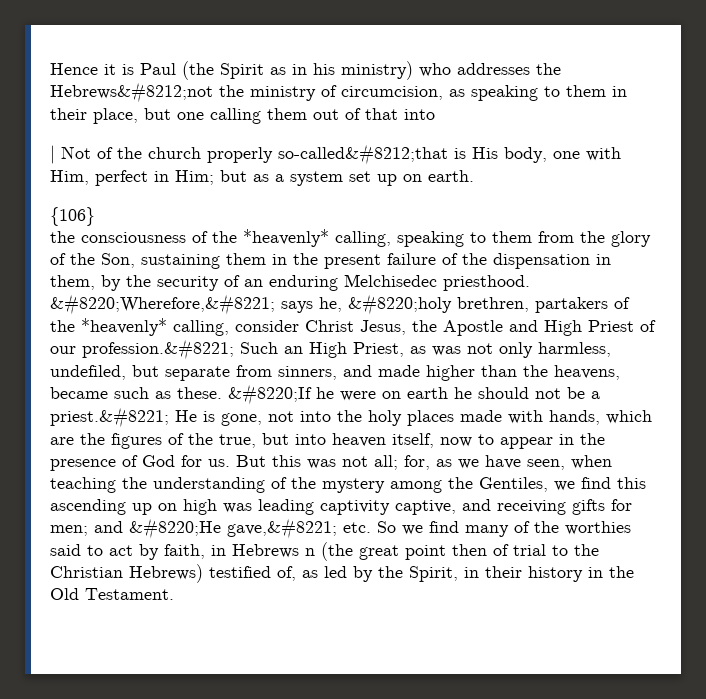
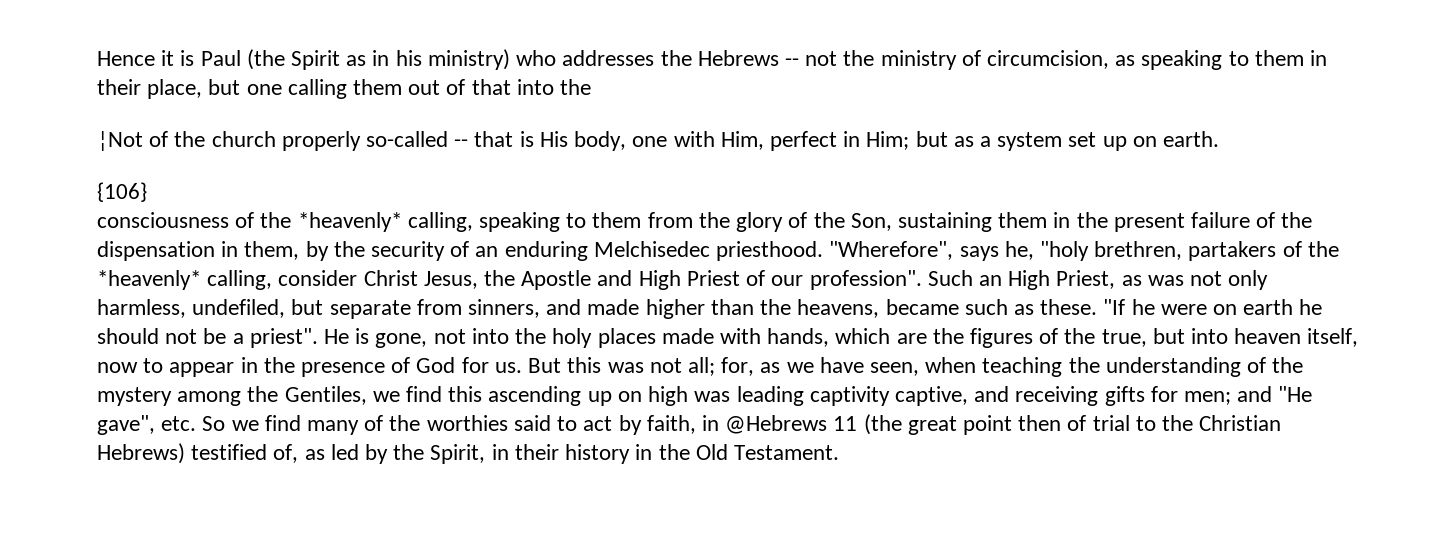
[50,82,213,103] Hebrews&#8212;not -> [697,50,838,66] Hebrews -- not
[50,145,91,164] // | Not -> [560,79,592,95] [97,131,143,151] the // ¦Not
[278,144,448,165] so-called&#8212;that -> [366,131,514,147] so-called -- that
[50,231,75,243] the -> (147, 192) none
[50,294,275,315] &#8220;Wherefore,&#8221; -> [829,241,954,260] "Wherefore",
[348,294,452,315] &#8220;holy -> [1039,241,1089,261] "holy
[82,339,234,360] profession.&#8221; -> [809,270,922,290] profession".
[228,384,312,405] &#8220;If -> [1103,299,1126,315] "If
[50,407,169,428] priest.&#8221; -> [249,328,318,348] priest".
[129,518,337,539] &#8220;He gave,&#8221; -> [1278,386,1313,402] [97,415,155,435] "He gave",
[232,544,315,558] Hebrews n -> [725,415,858,434] @Hebrews 11

